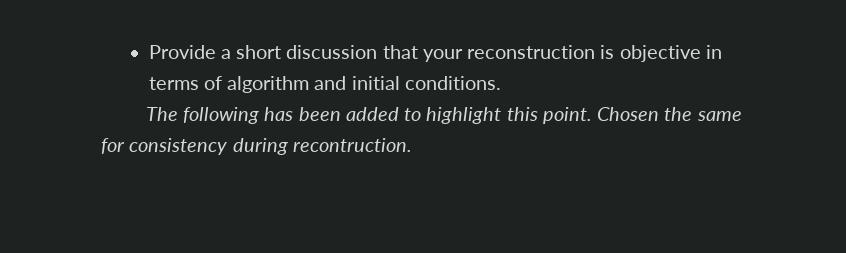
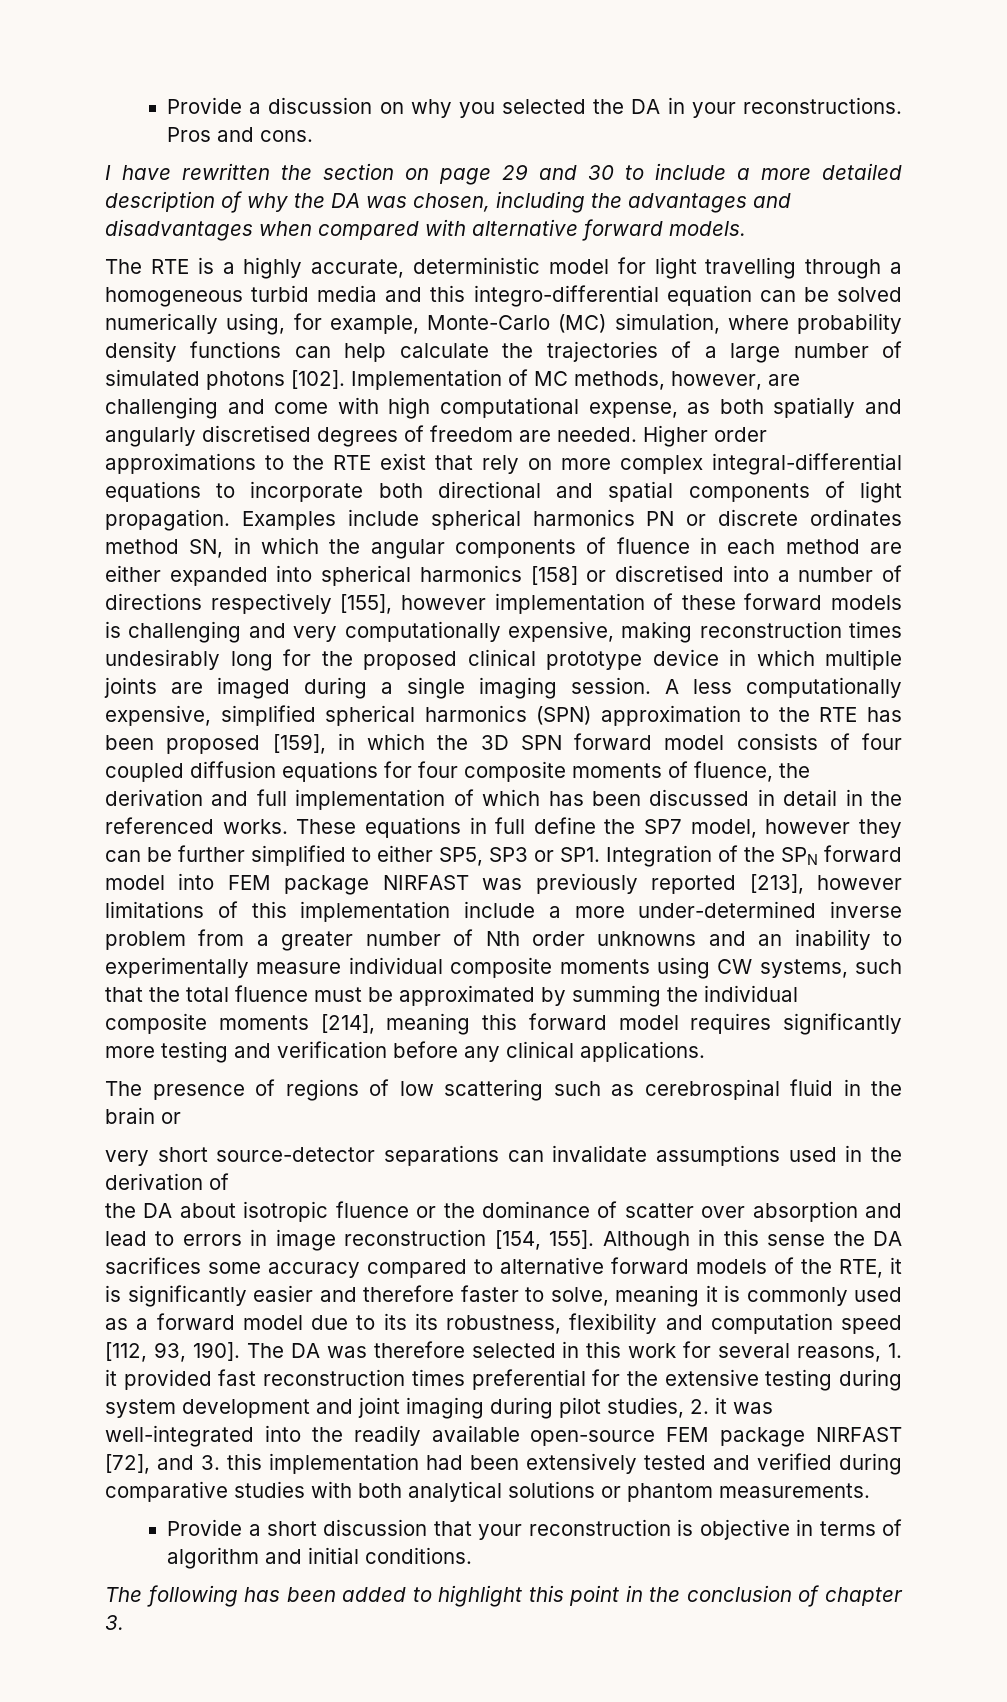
[148,45,231,59] Provide a -> [167,97,903,118] [167,127,314,142] [105,163,902,185] [105,191,791,213] [105,219,746,241] [105,257,903,279] [105,285,902,307] [105,313,902,335] [105,341,903,363] [105,369,800,390] [105,397,903,419] [105,425,767,447] [105,453,902,475] [105,481,902,503] [105,509,902,531] [105,537,903,559] [105,565,903,586] [105,593,902,614] [105,621,902,643] [105,649,902,671] [104,677,902,699] [105,705,902,726] [105,733,902,754] [105,761,810,782] [105,789,902,810] [105,817,902,838] [105,845,902,867] [105,873,903,895] [105,901,902,922] [105,929,902,951] [105,957,902,979] [105,985,798,1007] [105,1013,902,1035] [105,1041,705,1063] [105,1079,902,1101] [105,1107,181,1124] [105,1145,902,1166] [105,1173,229,1190] [105,1201,902,1222] [105,1229,902,1251] [105,1257,902,1278] [105,1285,902,1307] [105,1313,902,1334] [105,1341,903,1362] [105,1369,903,1391] [105,1397,773,1419] [105,1425,902,1447] [105,1453,902,1475] [105,1481,870,1502] [167,1519,261,1536] Provide a discussion on why you selected the DA in your reconstructions. Pros and cons. // I have rewritten the section on page 29 and 30 to include a more detailed description of why the DA was chosen, including the advantages and disadvantages when compared with alternative forward models. // The RTE is a highly accurate, deterministic model for light travelling through a homogeneous turbid media and this integro-differential equation can be solved numerically using, for example, Monte-Carlo (MC) simulation, where probability density functions can help calculate the trajectories of a large number of simulated photons [102]. Implementation of MC methods, however, are challenging and come with high computational expense, as both spatially and angularly discretised degrees of freedom are needed. Higher order approximations to the RTE exist that rely on more complex integral-differential equations to incorporate both directional and spatial components of light propagation. Examples include spherical harmonics PN or discrete ordinates method SN, in which the angular components of fluence in each method are either expanded into spherical harmonics [158] or discretised into a number of directions respectively [155], however implementation of these forward models is challenging and very computationally expensive, making reconstruction times undesirably long for the proposed clinical prototype device in which multiple joints are imaged during a single imaging session. A less computationally expensive, simplified spherical harmonics (SPN) approximation to the RTE has been proposed [159], in which the 3D SPN forward model consists of four coupled diffusion equations for four composite moments of fluence, the derivation and full implementation of which has been discussed in detail in the referenced works. These equations in full define the SP7 model, however they can be further simplified to either SP5, SP3 or SP1. Integration of the SPN forward model into FEM package NIRFAST was previously reported [213], however limitations of this implementation include a more under-determined inverse problem from a greater number of Nth order unknowns and an inability to experimentally measure individual composite moments using CW systems, such that the total fluence must be approximated by summing the individual composite moments [214], meaning this forward model requires significantly more testing and verification before any clinical applications. // The presence of regions of low scattering such as cerebrospinal fluid in the brain or // very short source-detector separations can invalidate assumptions used in the derivation of // the DA about isotropic fluence or the dominance of scatter over absorption and lead to errors in image reconstruction [154, 155]. Although in this sense the DA sacrifices some accuracy compared to alternative forward models of the RTE, it is significantly easier and therefore faster to solve, meaning it is commonly used as a forward model due to its its robustness, flexibility and computation speed [112, 93, 190]. The DA was therefore selected in this work for several reasons, 1. it provided fast reconstruction times preferential for the extensive testing during system development and joint imaging during pilot studies, 2. it was well-integrated into the readily available open-source FEM package NIRFAST [72], and 3. this implementation had been extensively tested and verified during comparative studies with both analytical solutions or phantom measurements. // Provide a
[542,107,742,124] [101,138,412,155] point. Chosen the same for consistency during recontruction. -> [569,1585,904,1607] [105,1615,124,1630] point in the conclusion of chapter 3.

